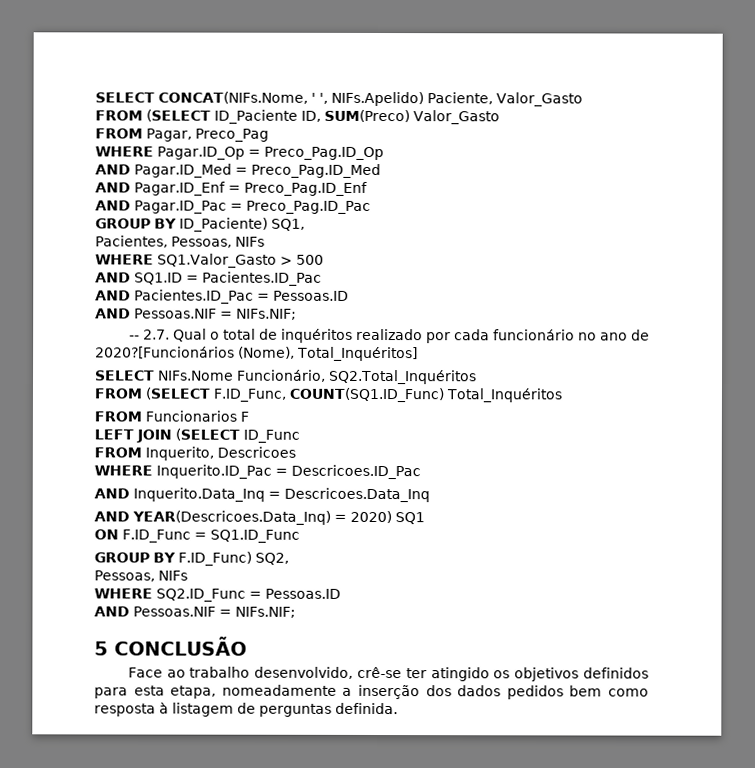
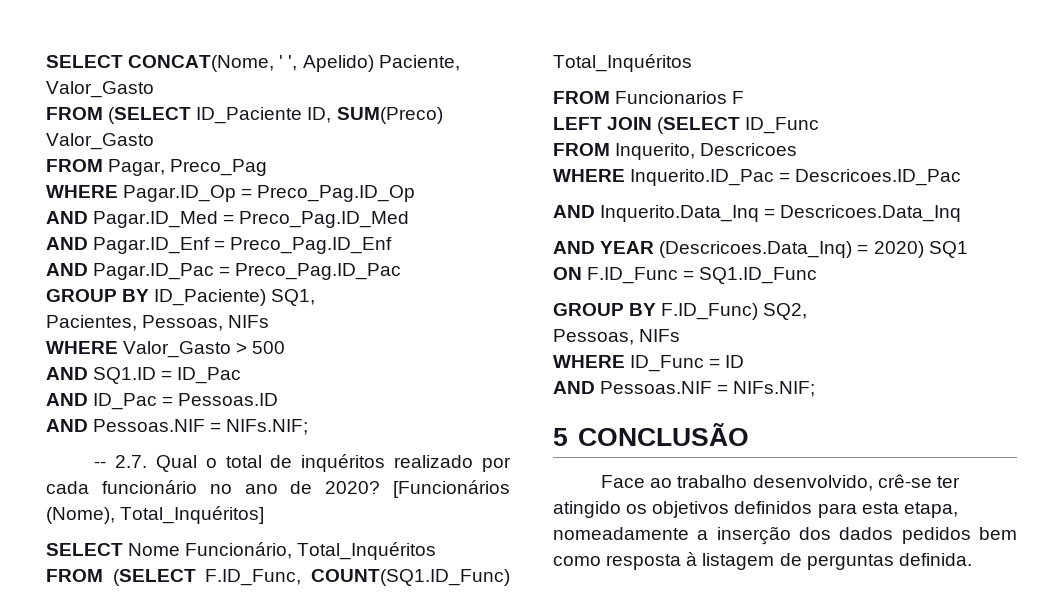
[95,91,308,104] SELECT CONCAT(NIFs.Nome, -> [46,55,275,72] SELECT CONCAT(Nome,
[330,91,424,107] NIFs.Apelido) -> [302,55,374,72] Apelido)
[157,253,277,268] SQ1.Valor_Gasto -> [123,341,232,358] Valor_Gasto
[202,271,322,286] [95,289,254,304] Pacientes.ID_Pac // AND Pacientes.ID_Pac -> [177,367,242,384] [46,393,158,410] ID_Pac // AND ID_Pac
[95,346,235,359] 2020?[Funcionários -> [325,480,510,498] 2020? [Funcionários
[158,369,477,385] NIFs.Nome Funcionário, SQ2.Total_Inquéritos -> [128,542,437,560] Nome Funcionário, Total_Inquéritos
[132,510,331,525] YEAR(Descricoes.Data_Inq) -> [600,241,853,258] YEAR (Descricoes.Data_Inq)
[156,588,341,602] SQ2.ID_Func = Pessoas.ID -> [630,355,745,372] ID_Func = ID

